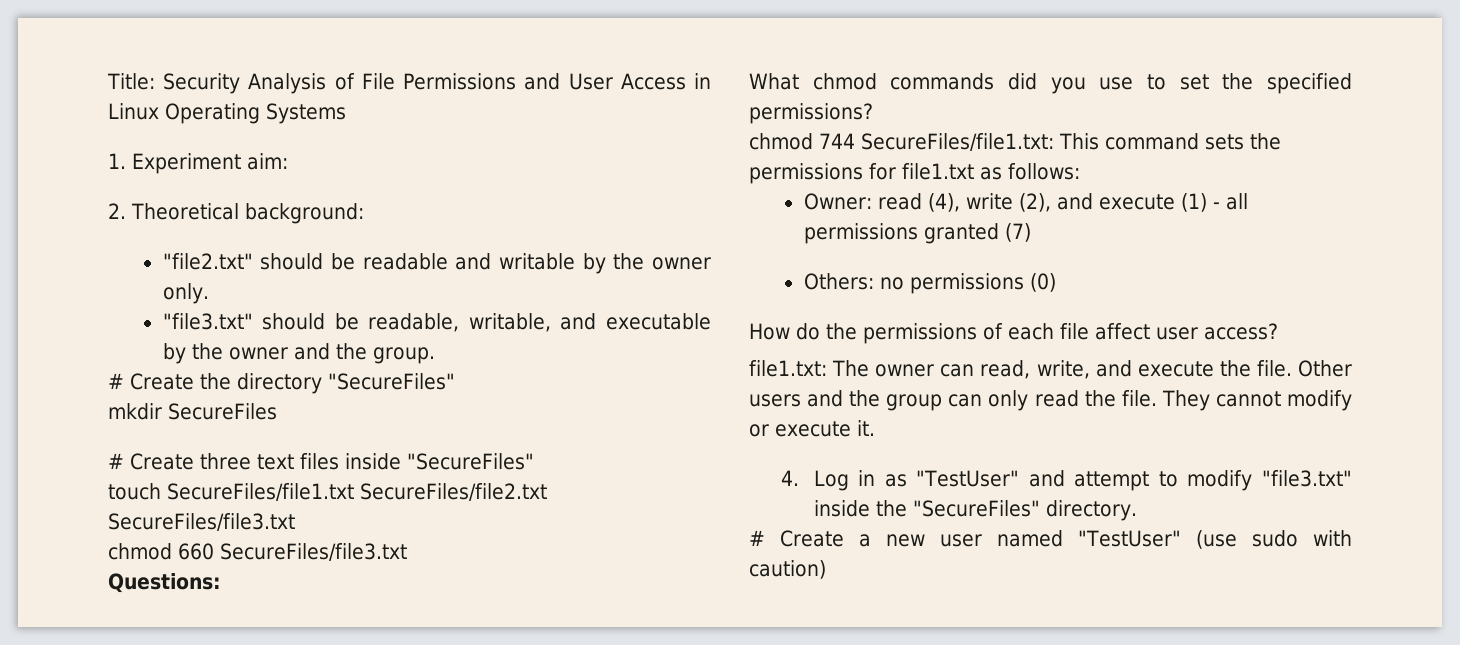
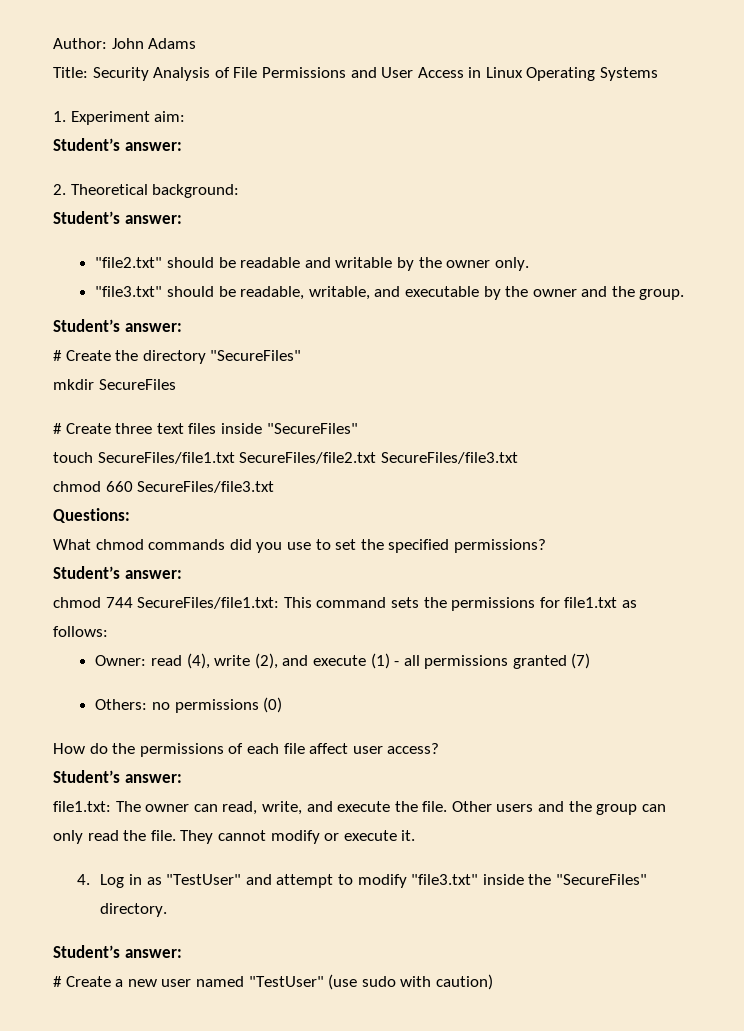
(107, 81) none -> [53,38,197,49] Author: John Adams //
(288, 161) none -> [53,138,182,151] // Student’s answer:
(364, 213) none -> [53,211,182,224] // Student’s answer:
(435, 355) none -> [53,319,182,332] // Student’s answer:
(873, 113) none -> [53,566,182,579] // Student’s answer:
(1278, 331) none -> [53,770,182,783] // Student’s answer:
(1137, 510) none -> [53,945,182,958] // Student’s answer:

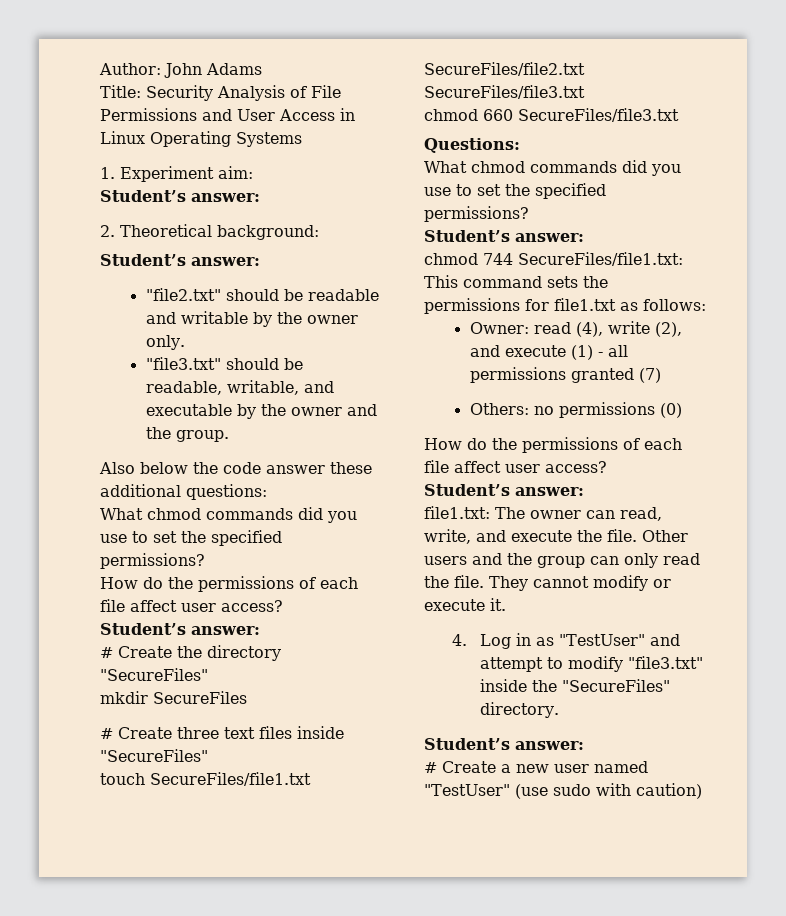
(685, 294) none -> [99,462,372,474] [100,484,267,500] [100,507,357,523] [100,530,282,546] [100,553,205,569] [100,576,358,592] [100,599,283,612] // Also below the code answer these additional questions: // What chmod commands did you use to set the specified permissions? // How do the permissions of each file affect user access?

